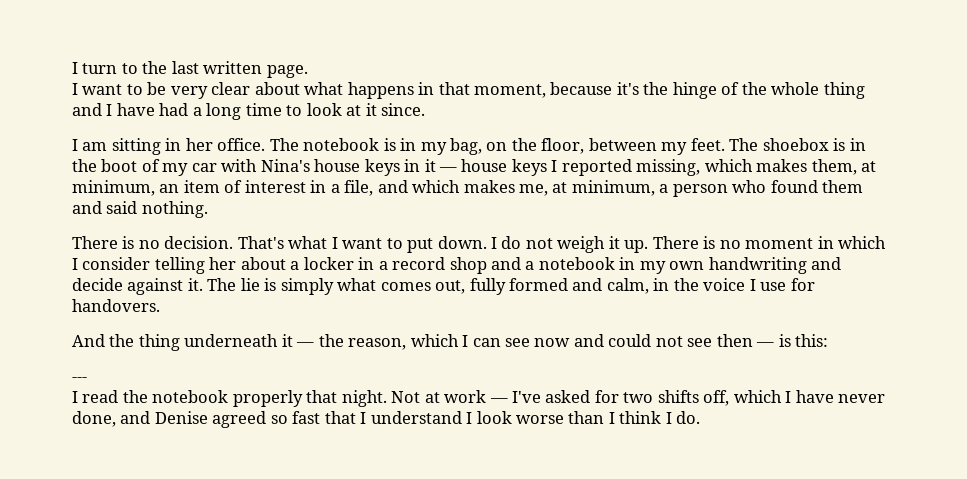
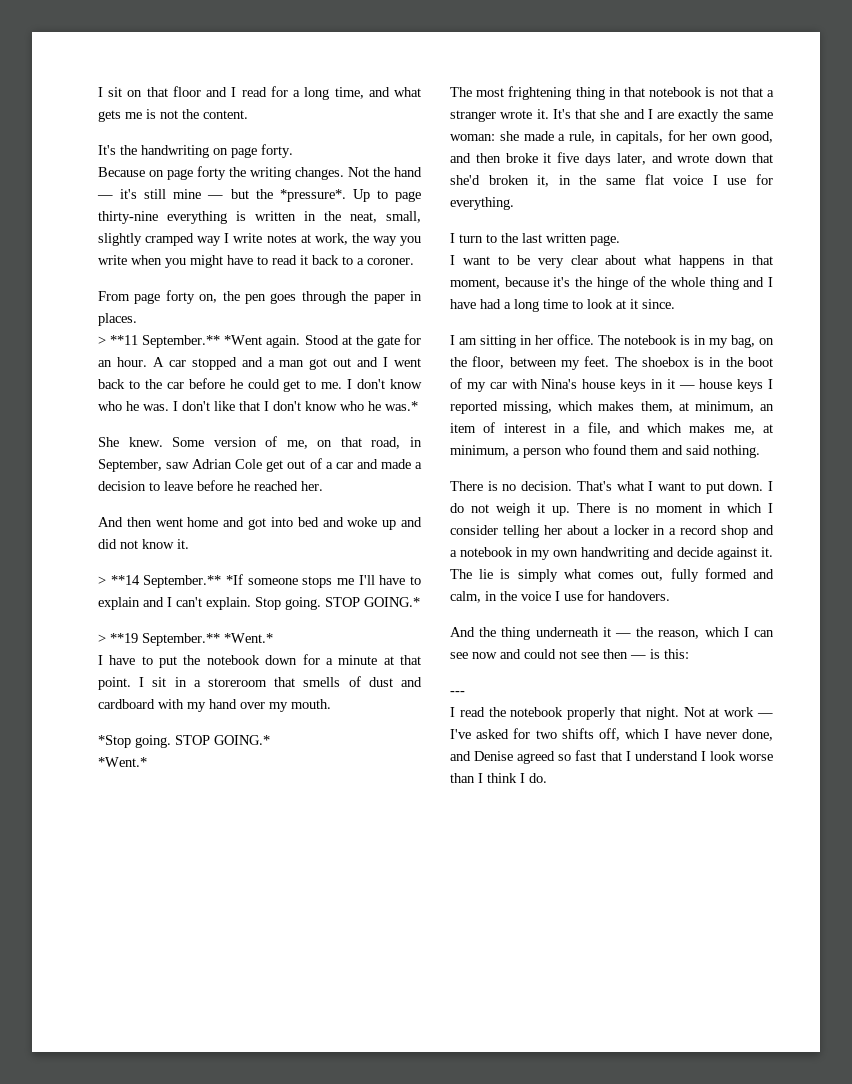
[72,62,78,74] I -> [98,86,421,100] [98,109,248,122] [98,144,293,158] [98,166,422,180] [97,189,421,202] [98,211,421,224] [98,233,421,246] [98,255,414,268] [98,290,422,304] [98,313,137,326] [98,334,421,348] [98,357,421,370] [98,378,422,392] [98,401,418,411] [98,436,422,449] [98,458,422,472] [98,480,323,491] [98,517,422,530] [98,539,189,549] [98,574,421,588] [98,597,420,610] [98,633,273,646] [98,654,422,668] [98,676,422,690] [98,699,331,712] [98,735,270,748] [98,757,147,767] [450,86,774,100] [450,109,773,122] [450,130,773,144] [450,152,773,166] [450,174,773,187] [450,197,514,210] [450,233,455,243] I sit on that floor and I read for a long time, and what gets me is not the content. // It's the handwriting on page forty. // Because on page forty the writing changes. Not the hand — it's still mine — but the *pressure*. Up to page thirty-nine everything is written in the neat, small, slightly cramped way I write notes at work, the way you write when you might have to read it back to a coroner. // From page forty on, the pen goes through the paper in places. // > **11 September.** *Went again. Stood at the gate for an hour. A car stopped and a man got out and I went back to the car before he could get to me. I don't know who he was. I don't like that I don't know who he was.* // She knew. Some version of me, on that road, in September, saw Adrian Cole get out of a car and made a decision to leave before he reached her. // And then went home and got into bed and woke up and did not know it. // > **14 September.** *If someone stops me I'll have to explain and I can't explain. Stop going. STOP GOING.* // > **19 September.** *Went.* // I have to put the notebook down for a minute at that point. I sit in a storeroom that smells of dust and cardboard with my hand over my mouth. // *Stop going. STOP GOING.* // *Went.* // The most frightening thing in that notebook is not that a stranger wrote it. It's that she and I are exactly the same woman: she made a rule, in capitals, for her own good, and then broke it five days later, and wrote down that she'd broken it, in the same flat voice I use for everything. // I

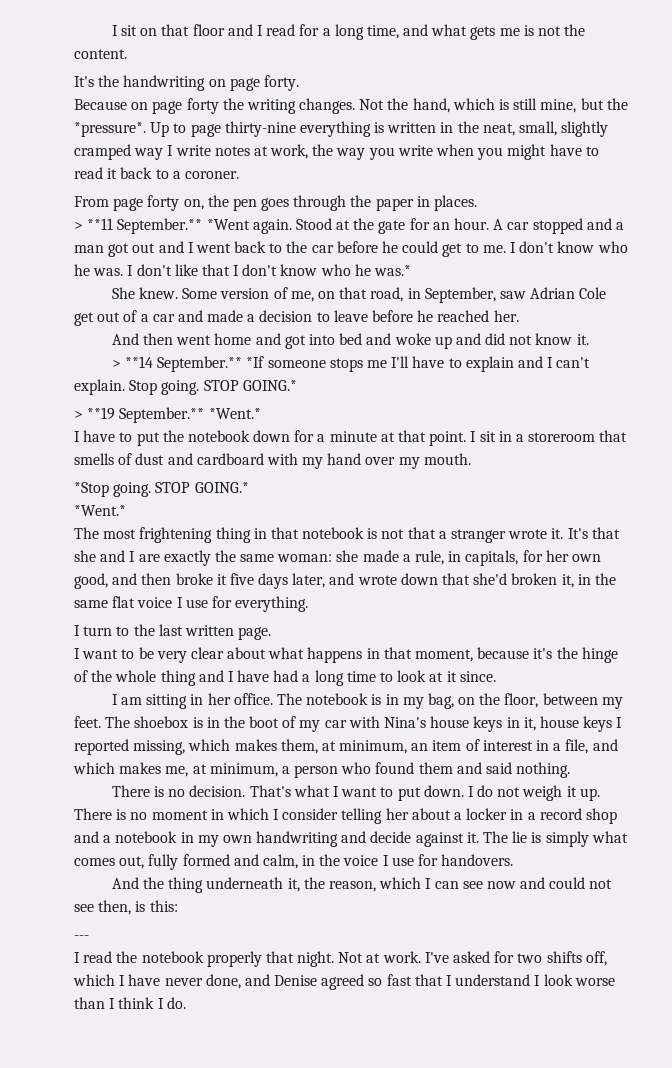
[394,167,422,177] [97,189,224,199] hand — it's still mine — -> [412,98,577,113] hand, which is still mine,
[666,379,695,389] it — -> [523,717,536,731] it,
[602,627,631,637] it — -> [287,878,300,892] it,
[603,649,646,659] then — -> [98,900,132,915] then,
[724,707,773,717] work — -> [382,951,421,963] work.

